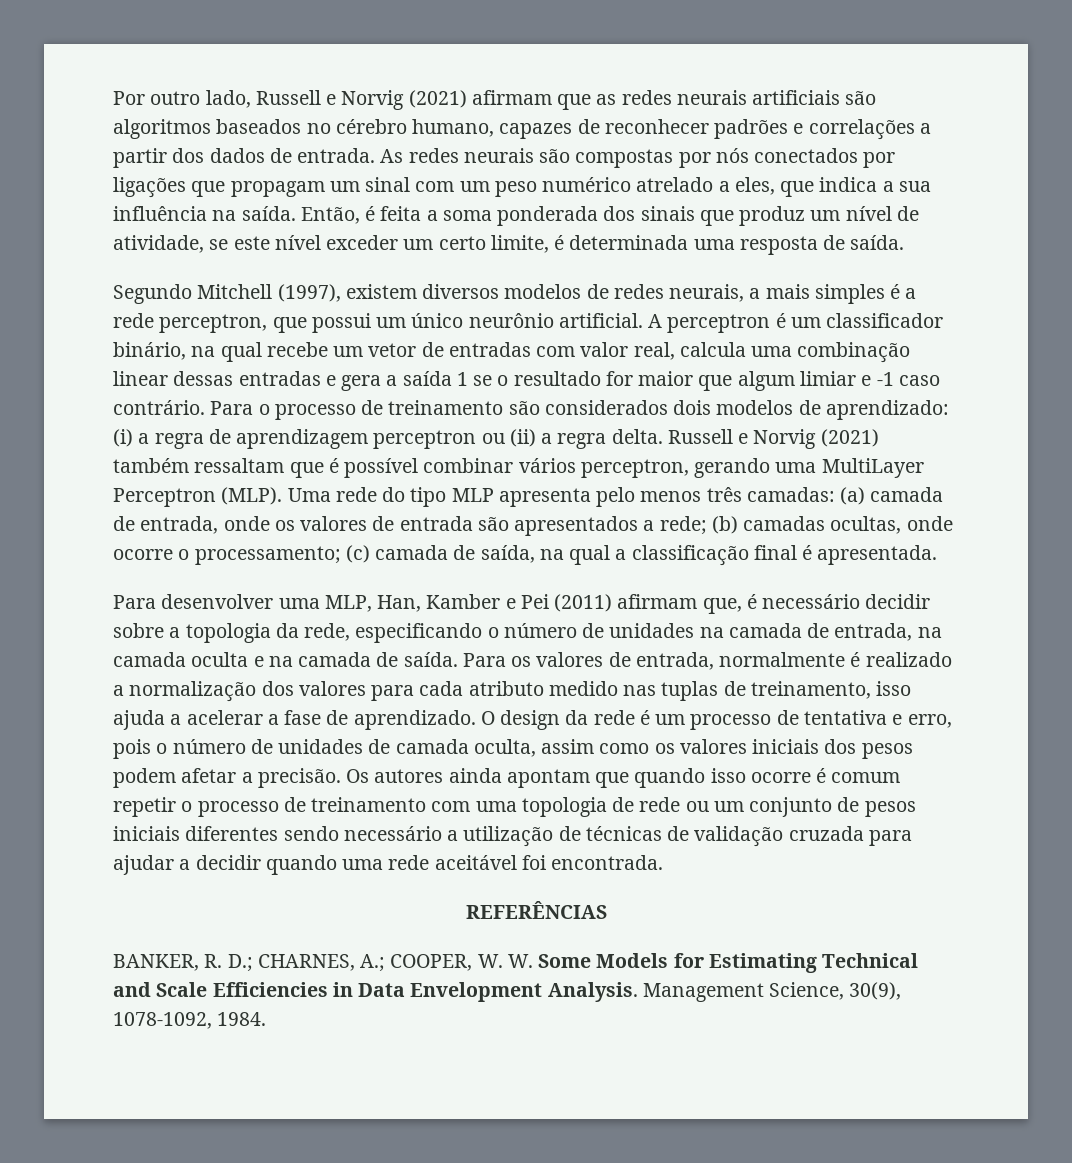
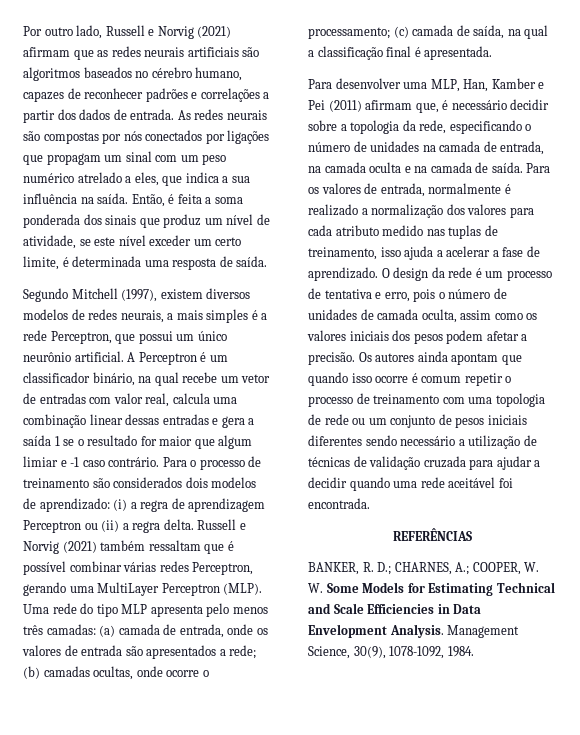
[159,314,268,333] perceptron, -> [50,331,112,344] Perceptron,
[667,314,771,333] perceptron -> [138,352,197,365] Perceptron
[373,430,477,449] perceptron -> [23,520,81,533] Perceptron
[518,458,689,478] vários perceptron, -> [123,561,254,575] várias redes Perceptron,

